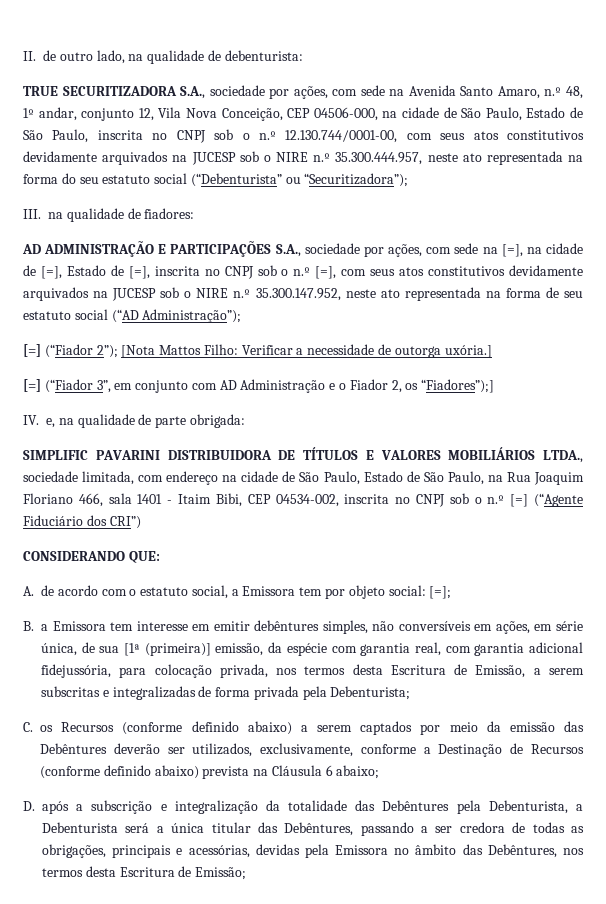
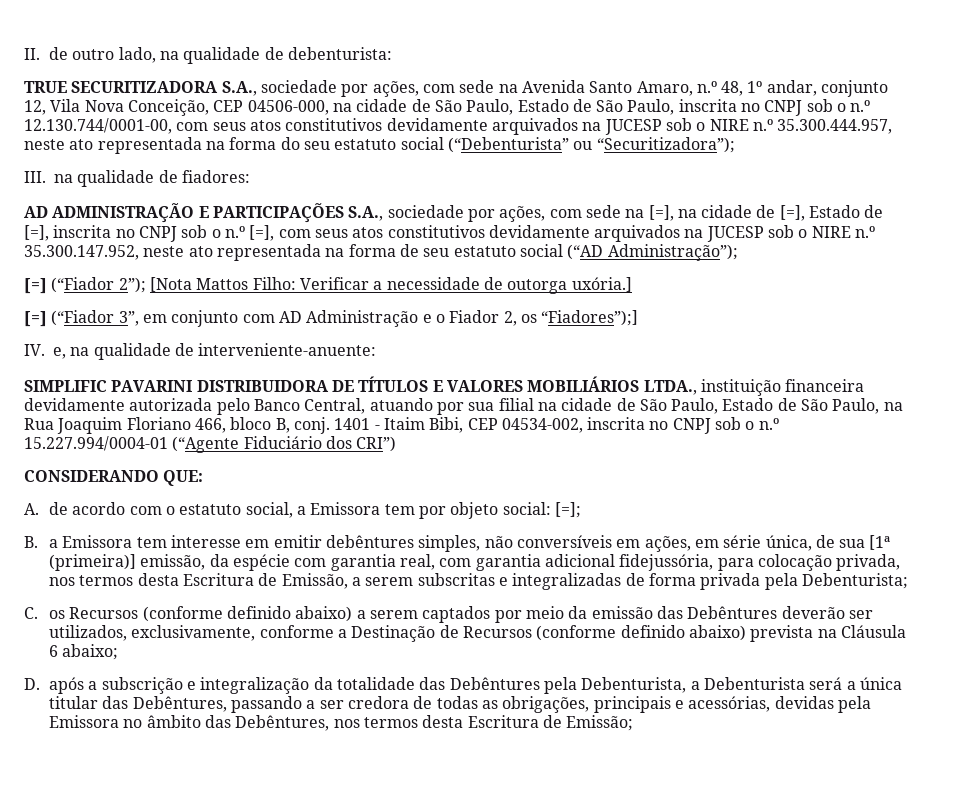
[155,414,245,428] parte obrigada: -> [198,343,377,356] interveniente-anuente:
[23,471,219,485] sociedade limitada, com endereço -> [700,379,865,396] [24,398,534,415] instituição financeira devidamente autorizada pelo Banco Central, atuando por sua filial
[108,493,132,504] sala -> [230,417,330,434] bloco B, conj.
[510,494,529,507] [=] -> [24,436,168,451] 15.227.994/0004-01

